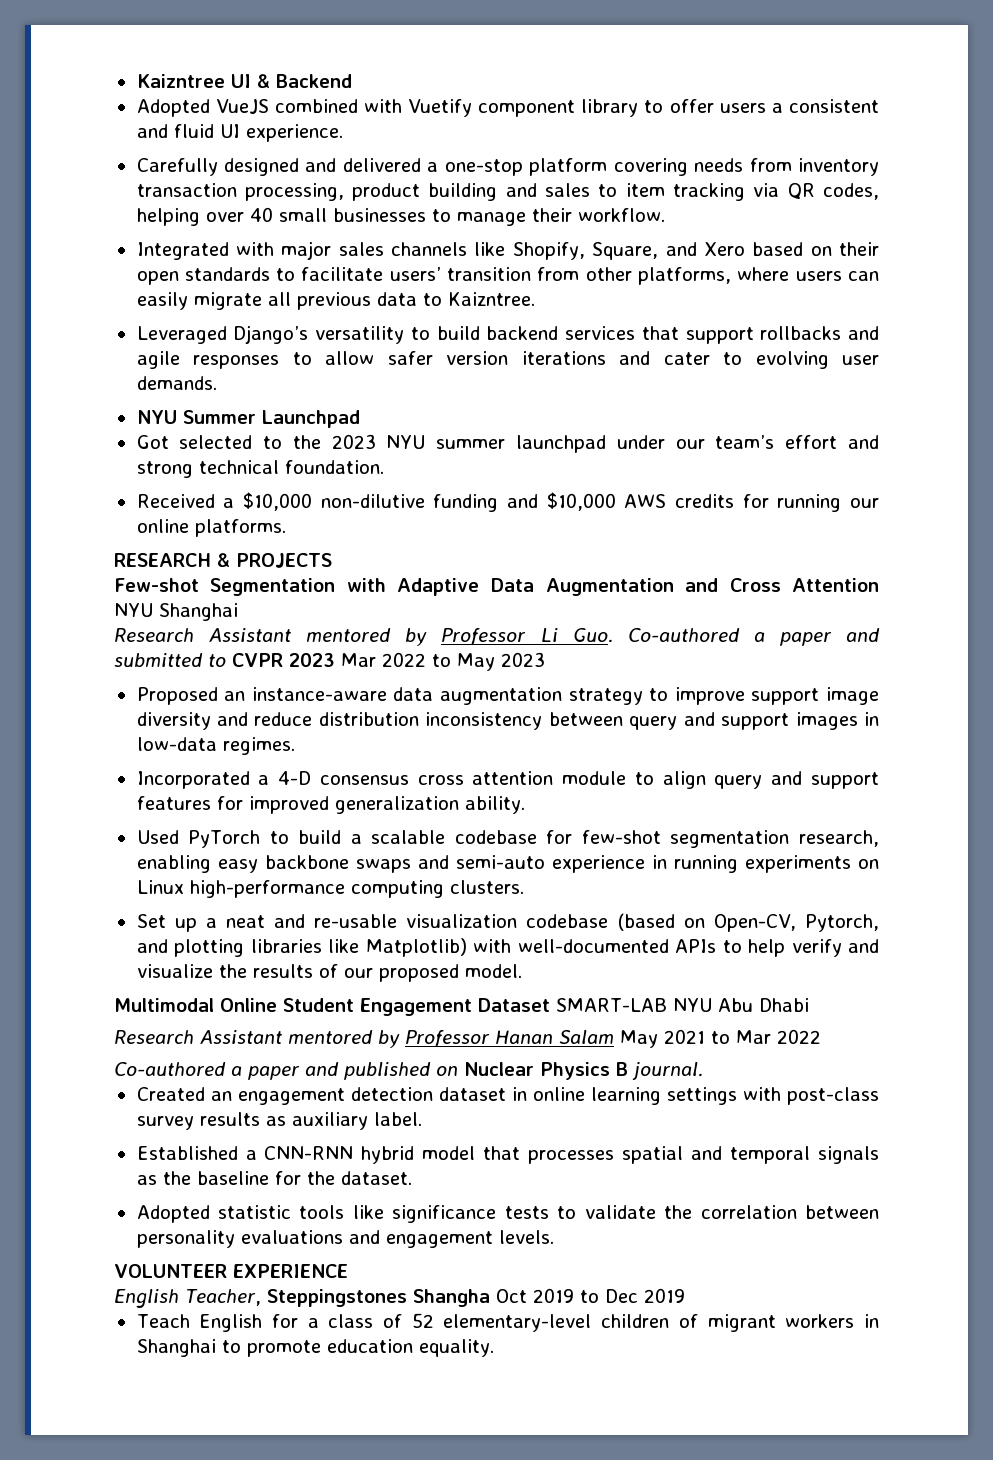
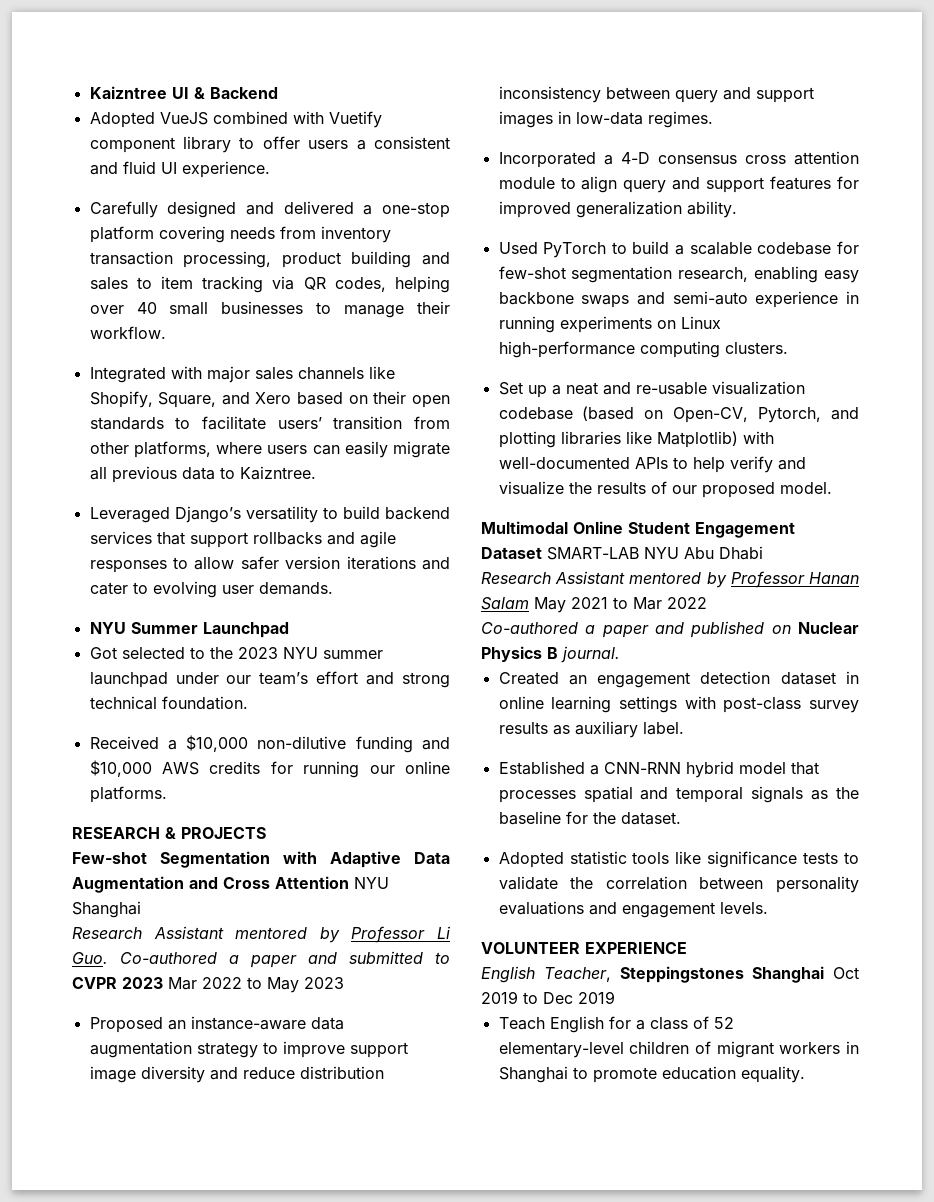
[412,1289,490,1307] Shangha -> [752,966,825,983] Shanghai

